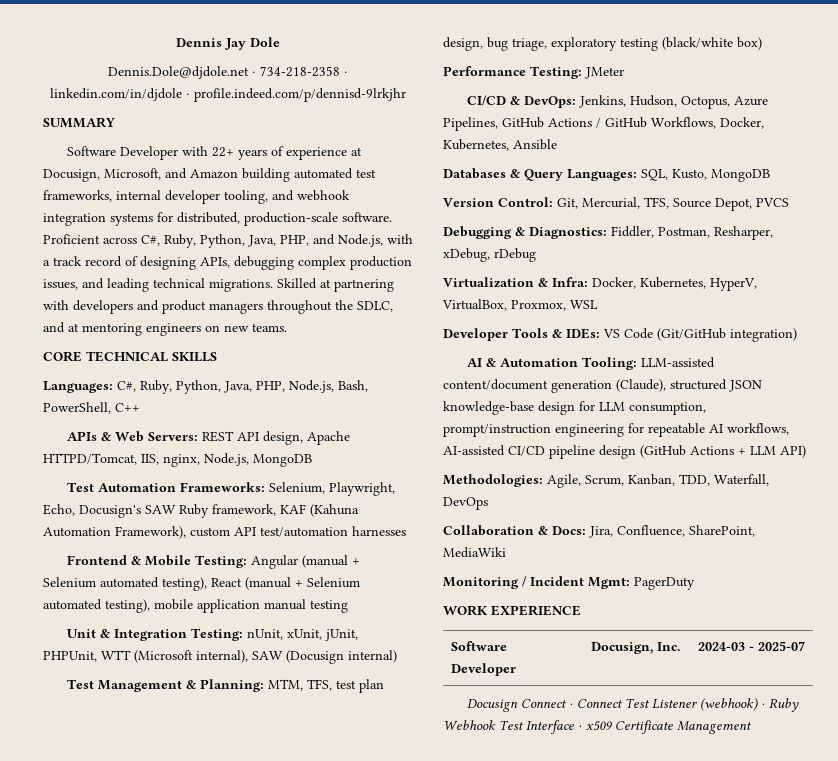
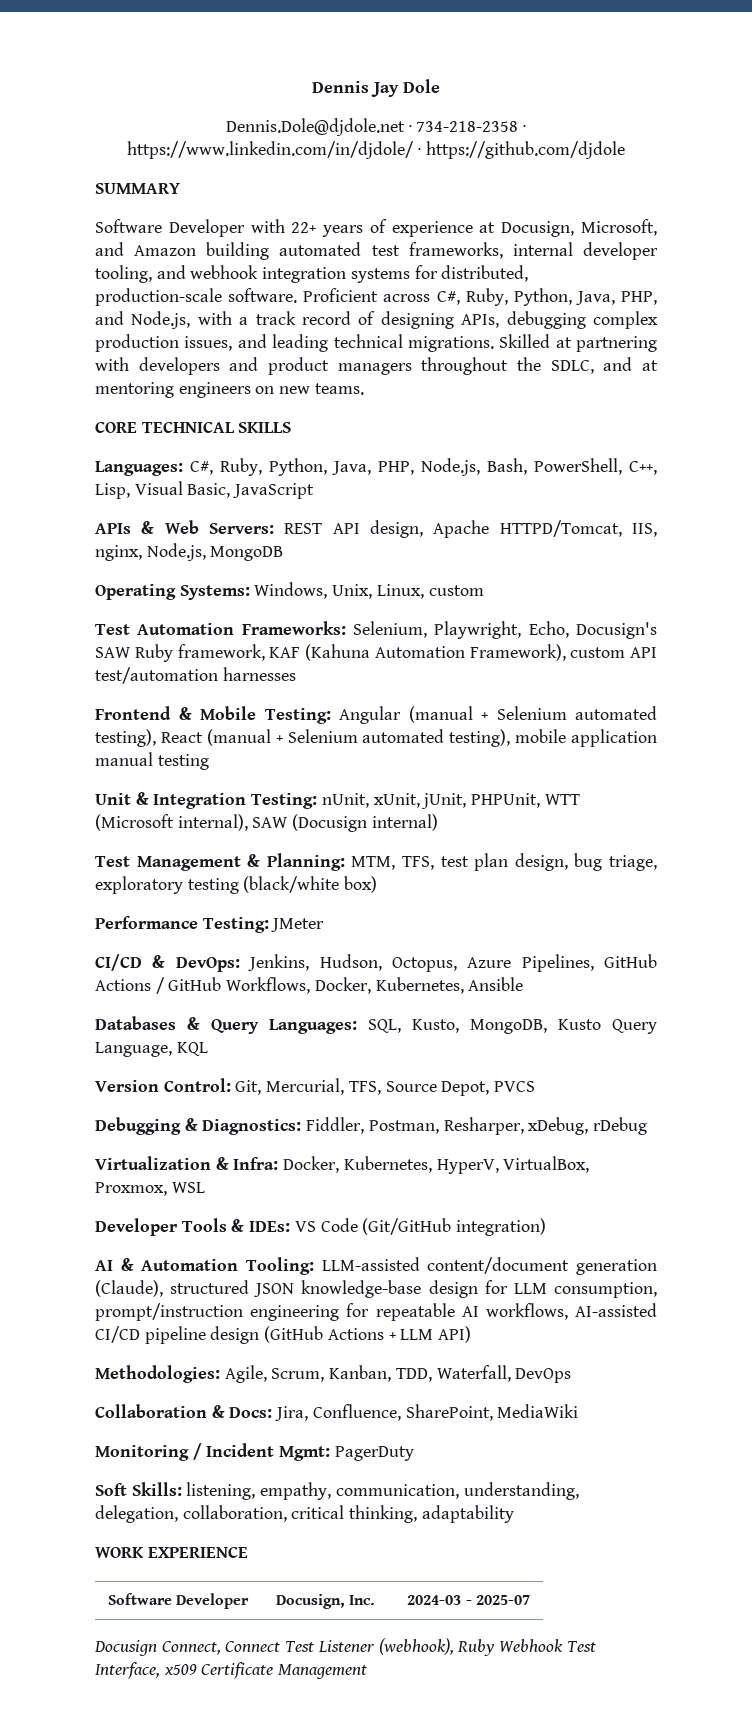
[50,88,406,102] linkedin.com/in/djdole · profile.indeed.com/p/dennisd-9lrkjhr -> [127,141,625,159] https://www.linkedin.com/in/djdole/ · https://github.com/djdole
[115,403,140,412] C++ -> [629,461,657,475] [95,481,315,499] C++, Lisp, Visual Basic, JavaScript
(312, 460) none -> [95,582,484,600] // Operating Systems: Windows, Unix, Linux, custom
[711,169,770,182] MongoDB -> [470,1019,657,1034] [95,1042,208,1057] MongoDB, Kusto Query Language, KQL
(695, 583) none -> [95,1482,579,1500] [95,1505,514,1523] // Soft Skills: listening, empathy, communication, understanding, delegation, collaboration, critical thinking, adaptability
[520,699,573,708] Connect · -> [161,1641,221,1655] Connect,
[699,698,765,711] (webhook) · -> [378,1638,454,1655] (webhook),
[526,720,582,734] Interface · -> [95,1662,160,1679] Interface,

